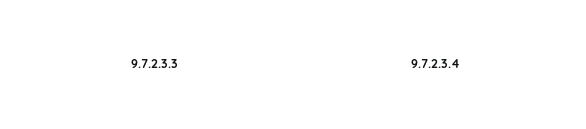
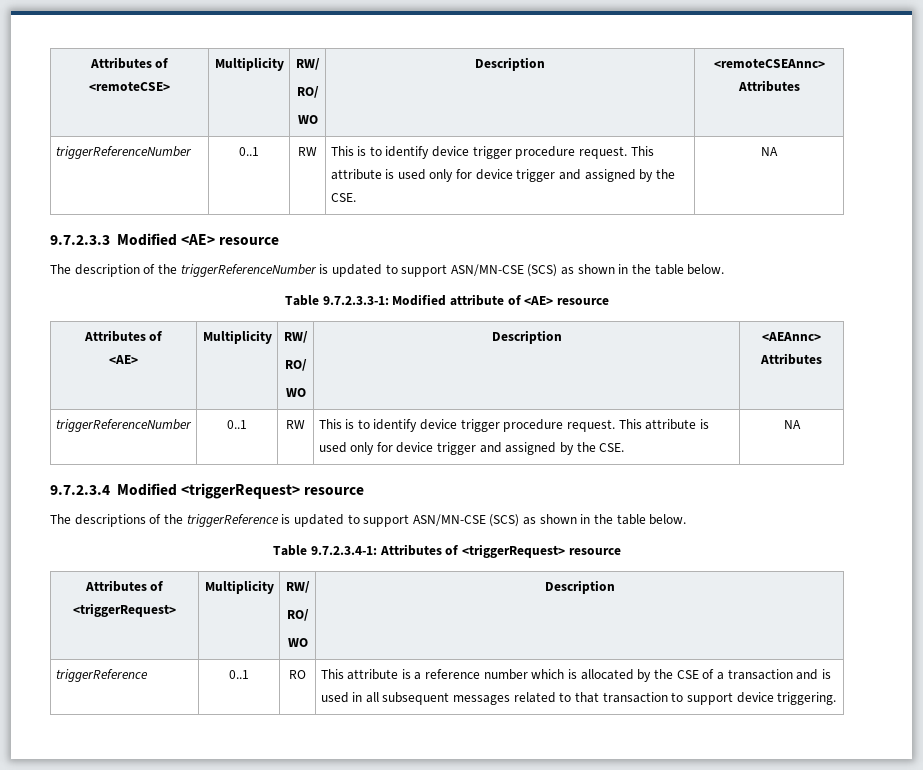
[130,59,178,68] [410,59,460,68] 9.7.2.3.3 // 9.7.2.3.4 -> [89,57,170,69] [89,81,170,91] [214,57,284,71] [295,58,320,70] [296,86,319,98] [297,115,318,124] [474,57,545,71] [713,58,825,68] [737,80,800,92] [55,146,192,159] [239,147,259,156] [298,147,317,156] [330,146,654,159] [330,169,675,182] [330,193,356,202] [761,147,778,156] [50,233,280,246] [50,264,725,277] [285,294,609,306] [83,330,164,342] [109,355,138,364] [202,330,272,344] [283,331,308,343] [284,359,307,371] [285,388,306,397] [491,330,562,344] [762,332,821,341] [760,353,822,365] [55,419,192,432] [227,420,248,429] [286,420,305,429] [318,419,709,432] [318,442,625,455] [783,420,801,429] [50,483,365,499] [50,514,687,527] [273,544,621,558] [84,580,165,592] [73,603,176,617] [204,580,274,594] [285,581,310,593] [286,609,309,621] [287,638,308,647] [544,580,615,594] [55,669,148,682] [229,670,250,679] [289,670,306,679] [320,669,831,682] [320,692,837,705] Attributes of <remoteCSE> | Multiplicity | RW/ // RO/ // WO | Description | <remoteCSEAnnc> Attributes // triggerReferenceNumber | 0..1 | RW | This is to identify device trigger procedure request. This attribute is used only for device trigger and assigned by the CSE. | NA // 9.7.2.3.3 Modified <AE> resource // The description of the triggerReferenceNumber is updated to support ASN/MN-CSE (SCS) as shown in the table below. // Table 9.7.2.3.3-1: Modified attribute of <AE> resource // Attributes of // <AE> | Multiplicity | RW/ // RO/ // WO | Description | <AEAnnc> Attributes // triggerReferenceNumber | 0..1 | RW | This is to identify device trigger procedure request. This attribute is used only for device trigger and assigned by the CSE. | NA // 9.7.2.3.4 Modified <triggerRequest> resource // The descriptions of the triggerReference is updated to support ASN/MN-CSE (SCS) as shown in the table below. // Table 9.7.2.3.4-1: Attributes of <triggerRequest> resource // Attributes of <triggerRequest> | Multiplicity | RW/ // RO/ // WO | Description // triggerReference | 0..1 | RO | This attribute is a reference number which is allocated by the CSE of a transaction and is used in all subsequent messages related to that transaction to support device triggering.

